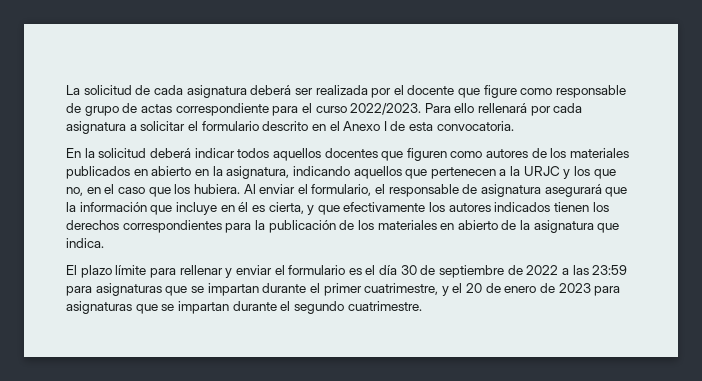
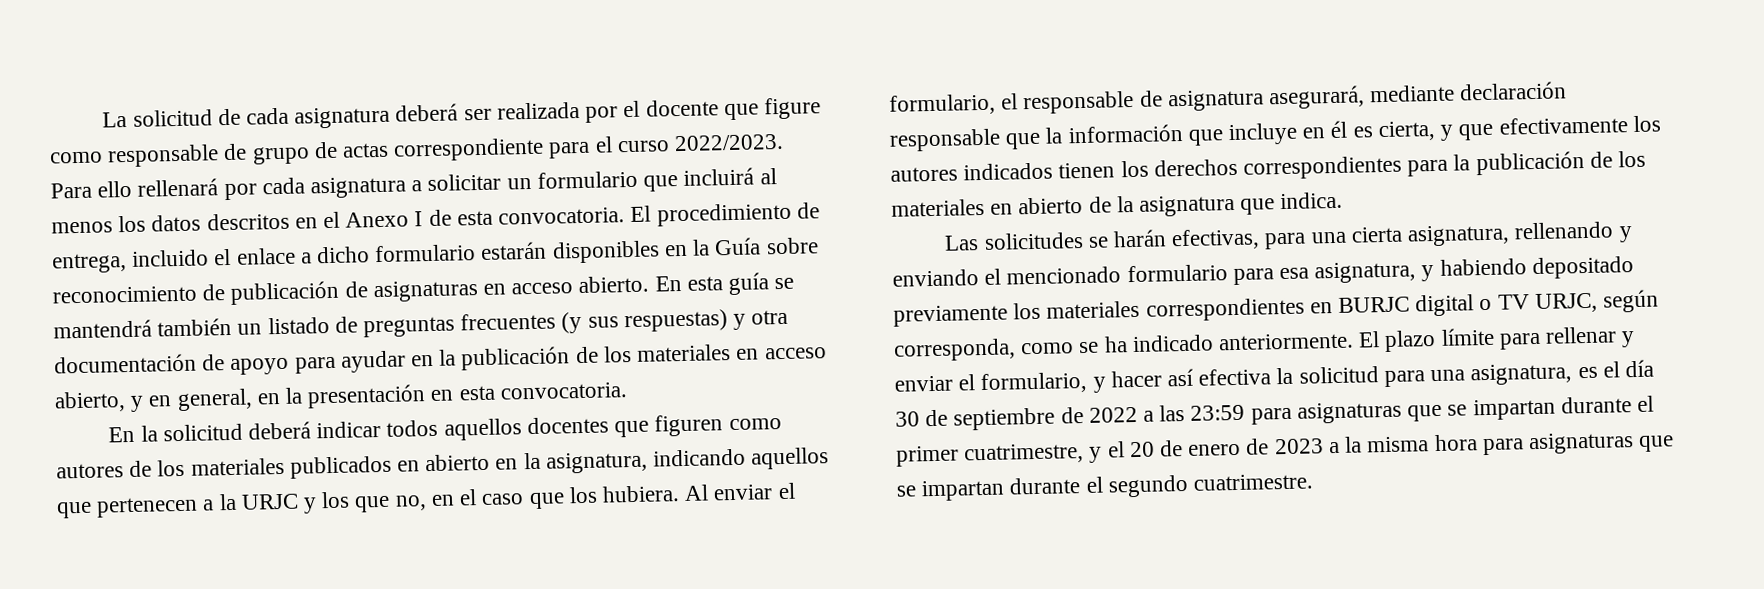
[187,121,309,131] el formulario descrito -> [506,167,777,192] [51,212,290,234] un formulario que incluirá al menos los datos descritos
(514, 126) none -> [630,202,820,227] [52,237,819,274] [52,272,795,305] [53,309,789,339] [54,344,827,375] [54,382,627,413] El procedimiento de entrega, incluido el enlace a dicho formulario estarán disponibles en la Guía sobre reconocimiento de publicación de asignaturas en acceso abierto. En esta guía se mantendrá también un listado de preguntas frecuentes (y sus respuestas) y otra documentación de apoyo para ayudar en la publicación de los materiales en acceso abierto, y en general, en la presentación en esta convocatoria.
[544,184,602,197] asegurará -> [1268,81,1568,110] [889,128,1001,152] asegurará, mediante declaración responsable
(104, 243) none -> [944,221,1633,251] [892,256,1634,287] [893,289,1660,327] [893,332,1355,362] Las solicitudes se harán efectivas, para una cierta asignatura, rellenando y enviando el mencionado formulario para esa asignatura, y habiendo depositado previamente los materiales correspondientes en BURJC digital o TV URJC, según corresponda, como se ha indicado anteriormente.
[288,265,346,275] formulario -> [980,363,1573,395] formulario, y hacer así efectiva la solicitud para una asignatura,
(591, 288) none -> [1328,434,1478,454] a la misma hora

